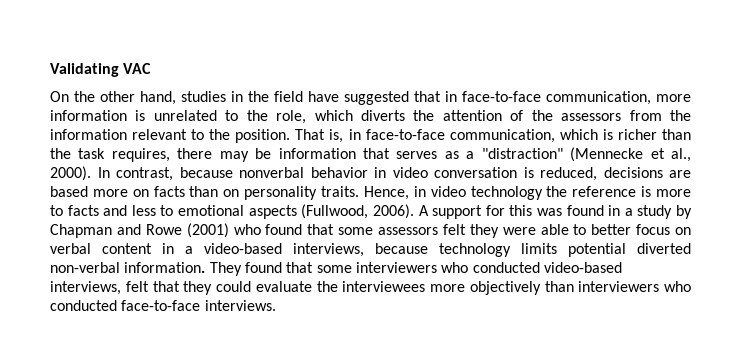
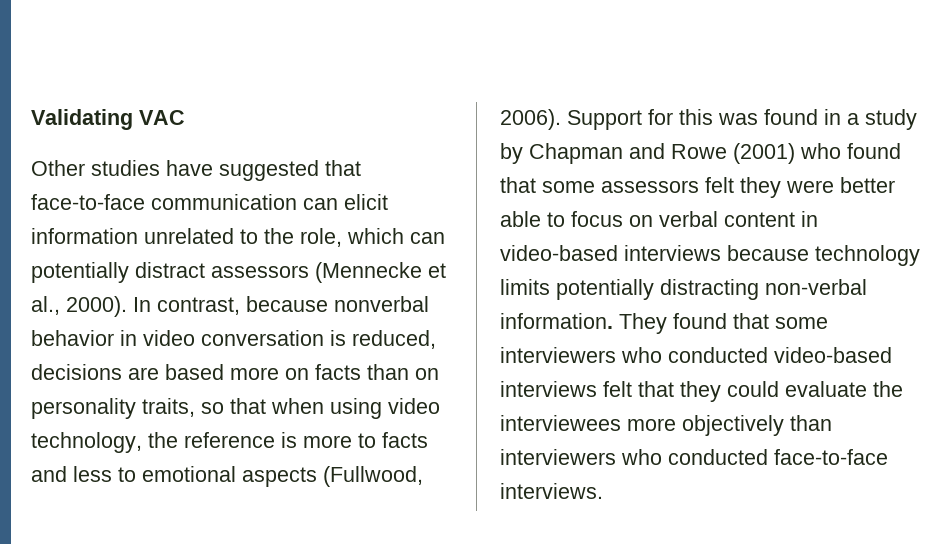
[50,91,691,105] [50,110,146,121] On the other hand, studies in the field have suggested that in face-to-face communication, more information is -> [31,160,361,181] [31,194,388,210] [31,228,138,244] Other studies have suggested that face-to-face communication can elicit information
[361,110,692,121] [50,129,692,143] [50,148,563,162] diverts the attention of the assessors from the information relevant to the position. That is, in face-to-face communication, which is richer than the task requires, there may be information that serves as a "distraction" -> [410,232,445,244] [31,262,309,283] can potentially distract assessors
[321,186,543,200] traits. Hence, in video technology -> [142,398,440,419] [31,432,142,453] traits, so that when using video technology,
[418,205,483,219] A support -> [567,110,642,130] Support
(536, 231) none -> [840,177,895,193] better
[591,224,632,235] better -> (565, 219) none
[185,243,364,257] a video-based interviews, -> [500,245,721,261] video-based interviews
[568,243,691,257] potential diverted -> [556,279,759,300] potentially distracting
[50,281,121,295] interviews, -> [500,381,597,397] interviews

